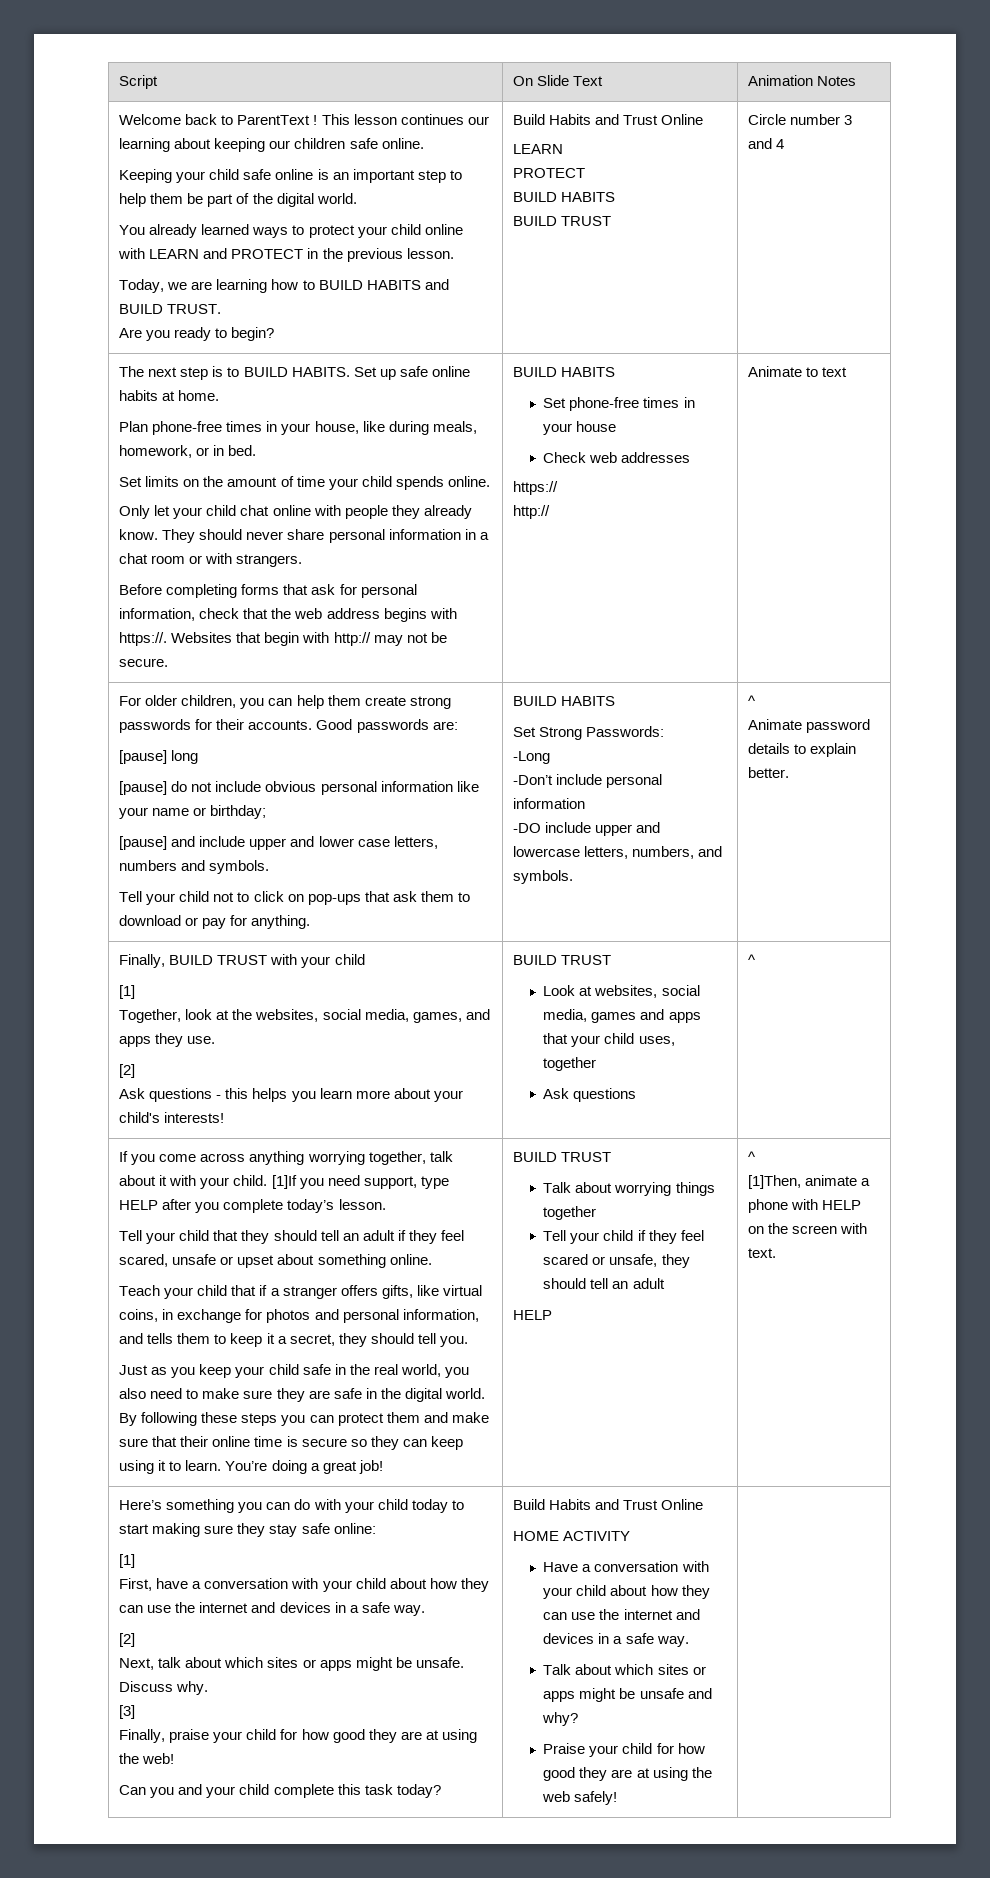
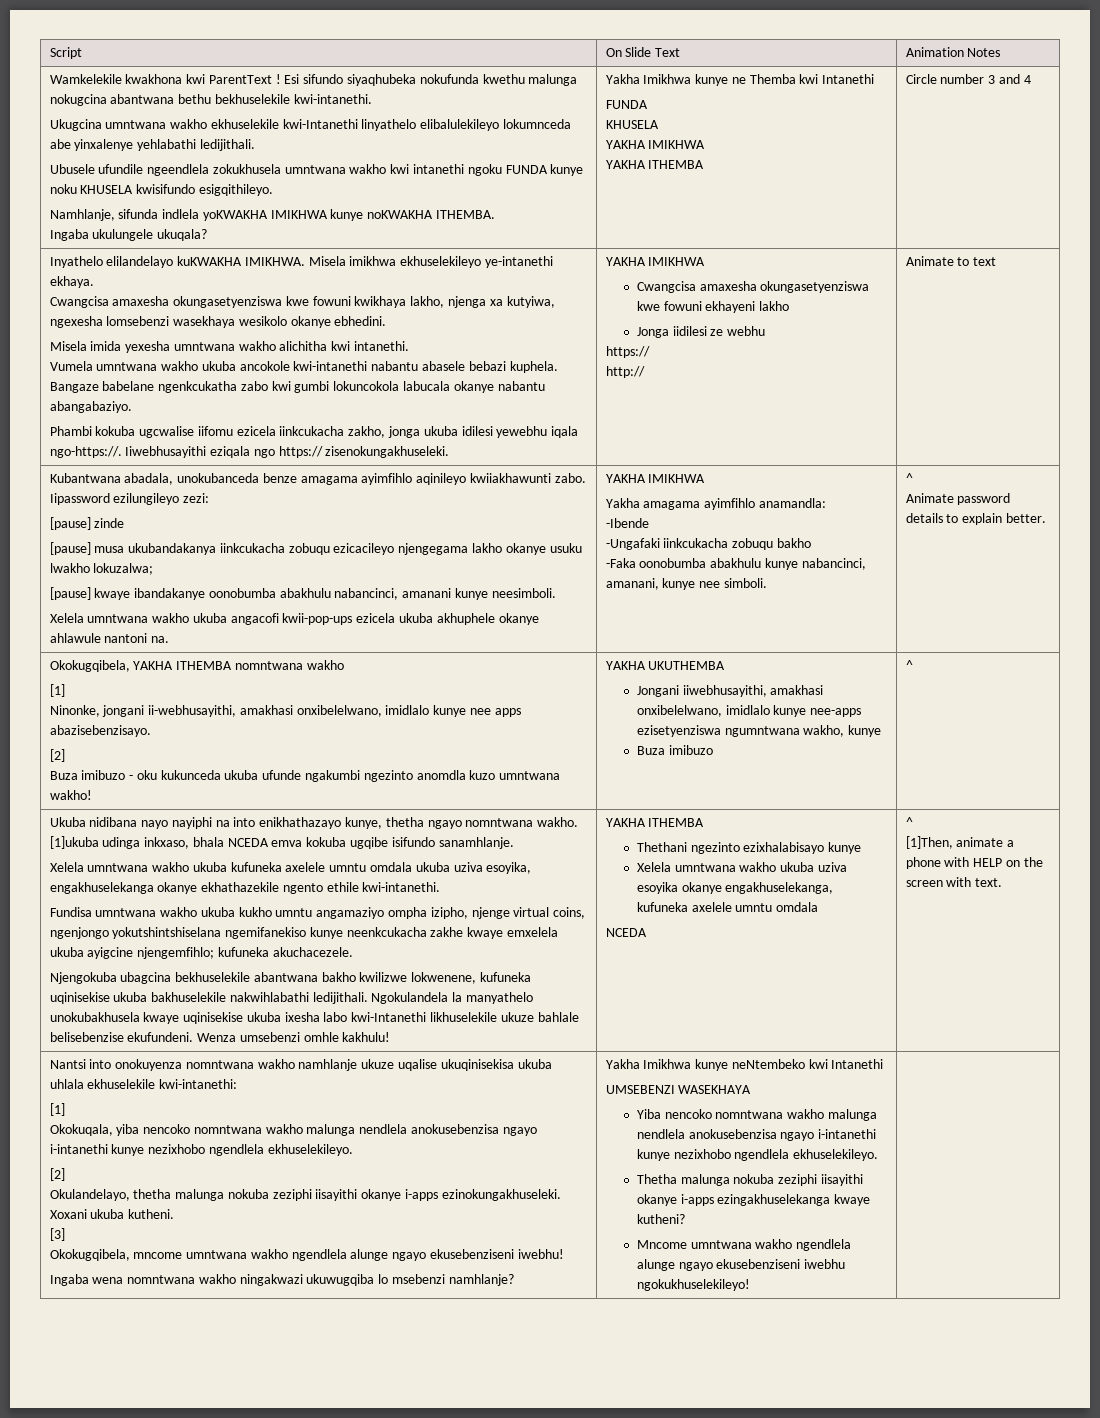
[119,114,489,125] [119,138,424,152] [119,169,462,183] [119,193,357,207] [119,224,463,238] [118,248,454,262] [119,279,449,293] [119,304,222,314] [119,327,275,341] [513,114,704,125] [513,144,564,154] [513,168,586,178] [513,192,616,202] [513,216,612,226] Welcome back to ParentText ! This lesson continues our learning about keeping our children safe online. // Keeping your child safe online is an important step to help them be part of the digital world. // You already learned ways to protect your child online with LEARN and PROTECT in the previous lesson. // Today, we are learning how to BUILD HABITS and BUILD TRUST. // Are you ready to begin? | Build Habits and Trust Online // LEARN // PROTECT // BUILD HABITS // BUILD TRUST -> [49,74,578,86] [49,94,372,106] [49,119,572,131] [49,139,255,151] [49,164,584,176] [49,184,273,196] [49,209,496,221] [49,229,208,241] [605,74,875,86] [605,100,648,109] [605,120,659,129] [605,140,706,149] [605,160,705,169] Wamkelekile kwakhona kwi ParentText ! Esi sifundo siyaqhubeka nokufunda kwethu malunga nokugcina abantwana bethu bekhuselekile kwi-intanethi. // Ukugcina umntwana wakho ekhuselekile kwi-Intanethi linyathelo elibalulekileyo lokumnceda abe yinxalenye yehlabathi ledijithali. // Ubusele ufundile ngeendlela zokukhusela umntwana wakho kwi intanethi ngoku FUNDA kunye noku KHUSELA kwisifundo esigqithileyo. // Namhlanje, sifunda indlela yoKWAKHA IMIKHWA kunye noKWAKHA ITHEMBA. // Ingaba ukulungele ukuqala? | Yakha Imikhwa kunye ne Themba kwi Intanethi // FUNDA // KHUSELA // YAKHA IMIKHWA // YAKHA ITHEMBA
[119,366,470,380] [119,390,220,401] [119,421,477,435] [119,445,257,458] [119,476,490,490] [119,505,472,519] [119,529,489,543] [119,553,303,567] [119,584,417,598] [119,608,457,622] [119,632,447,646] [119,658,169,667] [513,367,616,377] [543,397,695,411] [543,421,617,435] [543,452,691,463] The next step is to BUILD HABITS. Set up safe online habits at home. // Plan phone-free times in your house, like during meals, homework, or in bed. // Set limits on the amount of time your child spends online. // Only let your child chat online with people they already know. They should never share personal information in a chat room or with strangers. // Before completing forms that ask for personal information, check that the web address begins with https://. Websites that begin with http:// may not be secure. | BUILD HABITS // Set phone-free times in your house // Check web addresses -> [49,256,554,268] [49,276,94,288] [49,296,555,308] [49,316,387,328] [49,341,410,353] [49,361,558,373] [49,381,545,393] [49,401,132,413] [49,426,579,438] [49,446,450,458] [605,257,706,266] [636,281,870,293] [636,301,790,313] [636,326,766,338] Inyathelo elilandelayo kuKWAKHA IMIKHWA. Misela imikhwa ekhuselekileyo ye-intanethi ekhaya. // Cwangcisa amaxesha okungasetyenziswa kwe fowuni kwikhaya lakho, njenga xa kutyiwa, ngexesha lomsebenzi wasekhaya wesikolo okanye ebhedini. // Misela imida yexesha umntwana wakho alichitha kwi intanethi. // Vumela umntwana wakho ukuba ancokole kwi-intanethi nabantu abasele bebazi kuphela. Bangaze babelane ngenkcukatha zabo kwi gumbi lokuncokola labucala okanye nabantu abangabaziyo. // Phambi kokuba ugcwalise iifomu ezicela iinkcukacha zakho, jonga ukuba idilesi yewebhu iqala ngo-https://. Iiwebhusayithi eziqala ngo https:// zisenokungakhuseleki. | YAKHA IMIKHWA // Cwangcisa amaxesha okungasetyenziswa kwe fowuni ekhayeni lakho // Jonga iidilesi ze webhu
[119,695,451,709] [119,719,458,733] [119,750,199,764] [119,781,479,795] [119,805,267,819] [119,836,438,850] [119,860,270,874] [119,891,470,905] [119,915,311,929] [513,696,616,706] [513,726,665,740] [513,751,551,764] [513,774,663,788] [513,798,586,809] [513,822,661,836] [513,846,723,859] [513,870,574,884] For older children, you can help them create strong passwords for their accounts. Good passwords are: // [pause] long // [pause] do not include obvious personal information like your name or birthday; // [pause] and include upper and lower case letters, numbers and symbols. // Tell your child not to click on pop-ups that ask them to download or pay for anything. | BUILD HABITS // Set Strong Passwords: // -Long // -Don’t include personal information // -DO include upper and lowercase letters, numbers, and symbols. -> [49,473,586,485] [49,493,210,505] [49,517,125,530] [49,542,582,555] [49,563,154,575] [49,587,556,600] [49,613,539,625] [49,633,170,643] [605,474,706,483] [605,498,826,510] [605,518,649,528] [605,538,811,550] [605,558,866,570] [605,578,767,590] Kubantwana abadala, unokubanceda benze amagama ayimfihlo aqinileyo kwiiakhawunti zabo. Iipassword ezilungileyo zezi: // [pause] zinde // [pause] musa ukubandakanya iinkcukacha zobuqu ezicacileyo njengegama lakho okanye usuku lwakho lokuzalwa; // [pause] kwaye ibandakanye oonobumba abakhulu nabancinci, amanani kunye neesimboli. // Xelela umntwana wakho ukuba angacofi kwii-pop-ups ezicela ukuba akhuphele okanye ahlawule nantoni na. | YAKHA IMIKHWA // Yakha amagama ayimfihlo anamandla: // -Ibende // -Ungafaki iinkcukacha zobuqu bakho // -Faka oonobumba abakhulu kunye nabancinci, amanani, kunye nee simboli.
[119,954,365,968] [119,985,136,999] [119,1009,490,1023] [119,1033,216,1047] [119,1064,136,1078] [119,1088,463,1102] [119,1112,225,1123] [513,955,612,965] [543,985,700,998] [543,1009,701,1023] [543,1033,675,1047] [543,1057,597,1071] [543,1088,637,1102] [748,954,756,965] [119,1151,453,1165] [119,1175,449,1189] [119,1199,386,1213] [119,1230,464,1244] [119,1254,432,1268] [119,1285,482,1299] [119,1309,479,1323] [119,1333,468,1347] [119,1364,469,1378] [119,1388,485,1402] [119,1412,489,1426] [119,1436,463,1450] [119,1460,383,1474] [513,1152,612,1162] [543,1182,715,1196] [543,1206,597,1220] [543,1230,704,1244] [543,1254,690,1268] [543,1278,665,1289] [513,1310,553,1320] Finally, BUILD TRUST with your child // [1] // Together, look at the websites, social media, games, and apps they use. // [2] // Ask questions - this helps you learn more about your child's interests! | BUILD TRUST // Look at websites, social media, games and apps that your child uses, together // Ask questions | ^ // If you come across anything worrying together, talk about it with your child. [1]If you need support, type HELP after you complete today’s lesson. // Tell your child that they should tell an adult if they feel scared, unsafe or upset about something online. // Teach your child that if a stranger offers gifts, like virtual coins, in exchange for photos and personal information, and tells them to keep it a secret, they should tell you. // Just as you keep your child safe in the real world, you also need to make sure they are safe in the digital world. By following these steps you can protect them and make sure that their online time is secure so they can keep using it to learn. You’re doing a great job! | BUILD TRUST // Talk about worrying things together // Tell your child if they feel scared or unsafe, they should tell an adult // HELP -> [49,660,344,672] [49,684,65,697] [49,705,521,717] [49,725,151,737] [49,749,65,762] [49,770,561,782] [49,790,92,800] [605,661,726,670] [636,685,824,697] [636,705,862,717] [636,725,882,737] [636,745,713,755] [905,660,913,670] [49,817,579,829] [49,836,514,849] [49,862,532,874] [49,882,441,894] [49,907,586,919] [49,927,559,939] [49,947,353,959] [49,972,532,984] [49,992,534,1004] [49,1012,579,1024] [49,1032,391,1042] [605,818,705,827] [636,842,862,854] [636,862,847,872] [636,882,834,894] [636,902,819,912] [605,928,647,937] Okokugqibela, YAKHA ITHEMBA nomntwana wakho // [1] // Ninonke, jongani ii-webhusayithi, amakhasi onxibelelwano, imidlalo kunye nee apps abazisebenzisayo. // [2] // Buza imibuzo - oku kukunceda ukuba ufunde ngakumbi ngezinto anomdla kuzo umntwana wakho! | YAKHA UKUTHEMBA // Jongani iiwebhusayithi, amakhasi onxibelelwano, imidlalo kunye nee-apps ezisetyenziswa ngumntwana wakho, kunye // Buza imibuzo | ^ // Ukuba nidibana nayo nayiphi na into enikhathazayo kunye, thetha ngayo nomntwana wakho. [1]ukuba udinga inkxaso, bhala NCEDA emva kokuba ugqibe isifundo sanamhlanje. // Xelela umntwana wakho ukuba kufuneka axelele umntu omdala ukuba uziva esoyika, engakhuselekanga okanye ekhathazekile ngento ethile kwi-intanethi. // Fundisa umntwana wakho ukuba kukho umntu angamaziyo ompha izipho, njenge virtual coins, ngenjongo yokutshintshiselana ngemifanekiso kunye neenkcukacha zakhe kwaye emxelela ukuba ayigcine njengemfihlo; kufuneka akuchacezele. // Njengokuba ubagcina bekhuselekile abantwana bakho kwilizwe lokwenene, kufuneka uqinisekise ukuba bakhuselekile nakwihlabathi ledijithali. Ngokulandela la manyathelo unokubakhusela kwaye uqinisekise ukuba ixesha labo kwi-Intanethi likhuselekile ukuze bahlale belisebenzise ekufundeni. Wenza umsebenzi omhle kakhulu! | YAKHA ITHEMBA // Thethani ngezinto ezixhalabisayo kunye // Xelela umntwana wakho ukuba uziva esoyika okanye engakhuselekanga, kufuneka axelele umntu omdala // NCEDA
[119,1499,464,1513] [119,1523,376,1537] [119,1554,136,1568] [119,1578,489,1592] [119,1602,425,1616] [119,1633,136,1647] [119,1657,464,1671] [119,1681,209,1695] [119,1705,136,1719] [119,1729,477,1743] [119,1753,175,1764] [119,1784,441,1798] [513,1499,704,1510] [513,1531,631,1541] [543,1561,709,1572] [543,1585,710,1599] [543,1609,700,1620] [543,1633,689,1647] [543,1664,706,1675] [543,1688,712,1702] [542,1712,579,1726] [543,1743,705,1757] [543,1767,712,1781] [542,1791,618,1805] Here’s something you can do with your child today to start making sure they stay safe online: // [1] // First, have a conversation with your child about how they can use the internet and devices in a safe way. // [2] // Next, talk about which sites or apps might be unsafe. Discuss why. // [3] // Finally, praise your child for how good they are at using the web! // Can you and your child complete this task today? | Build Habits and Trust Online // HOME ACTIVITY // Have a conversation with your child about how they can use the internet and devices in a safe way. // Talk about which sites or apps might be unsafe and why? // Praise your child for how good they are at using the web safely! -> [49,1059,552,1071] [49,1079,238,1089] [49,1103,65,1116] [49,1124,537,1136] [49,1144,353,1156] [49,1168,65,1181] [49,1189,561,1201] [49,1209,175,1219] [49,1228,65,1241] [49,1249,564,1261] [49,1274,514,1286] [605,1059,884,1071] [605,1085,752,1094] [636,1109,877,1121] [636,1129,877,1141] [636,1149,879,1161] [636,1174,863,1186] [636,1194,871,1206] [636,1214,685,1224] [636,1239,852,1251] [636,1259,846,1271] [636,1279,750,1291] Nantsi into onokuyenza nomntwana wakho namhlanje ukuze uqalise ukuqinisekisa ukuba uhlala ekhuselekile kwi-intanethi: // [1] // Okokuqala, yiba nencoko nomntwana wakho malunga nendlela anokusebenzisa ngayo i-intanethi kunye nezixhobo ngendlela ekhuselekileyo. // [2] // Okulandelayo, thetha malunga nokuba zeziphi iisayithi okanye i-apps ezinokungakhuseleki. Xoxani ukuba kutheni. // [3] // Okokugqibela, mncome umntwana wakho ngendlela alunge ngayo ekusebenziseni iwebhu! // Ingaba wena nomntwana wakho ningakwazi ukuwugqiba lo msebenzi namhlanje? | Yakha Imikhwa kunye neNtembeko kwi Intanethi // UMSEBENZI WASEKHAYA // Yiba nencoko nomntwana wakho malunga nendlela anokusebenzisa ngayo i-intanethi kunye nezixhobo ngendlela ekhuselekileyo. // Thetha malunga nokuba zeziphi iisayithi okanye i-apps ezingakhuselekanga kwaye kutheni? // Mncome umntwana wakho ngendlela alunge ngayo ekusebenziseni iwebhu ngokukhuselekileyo!

